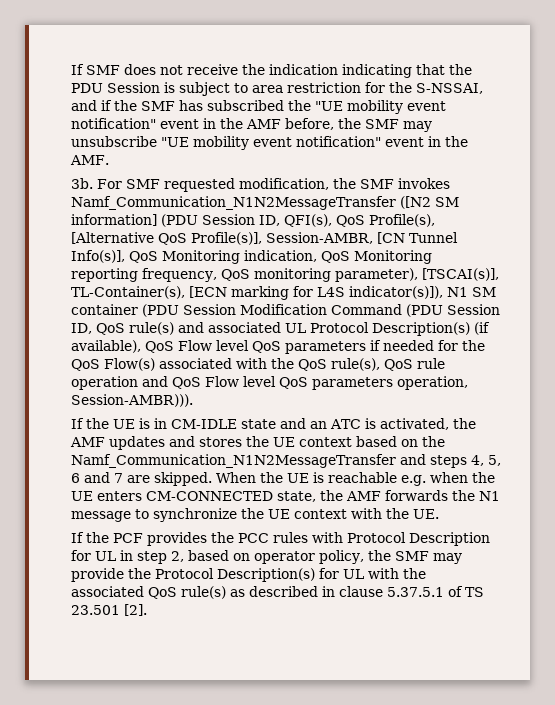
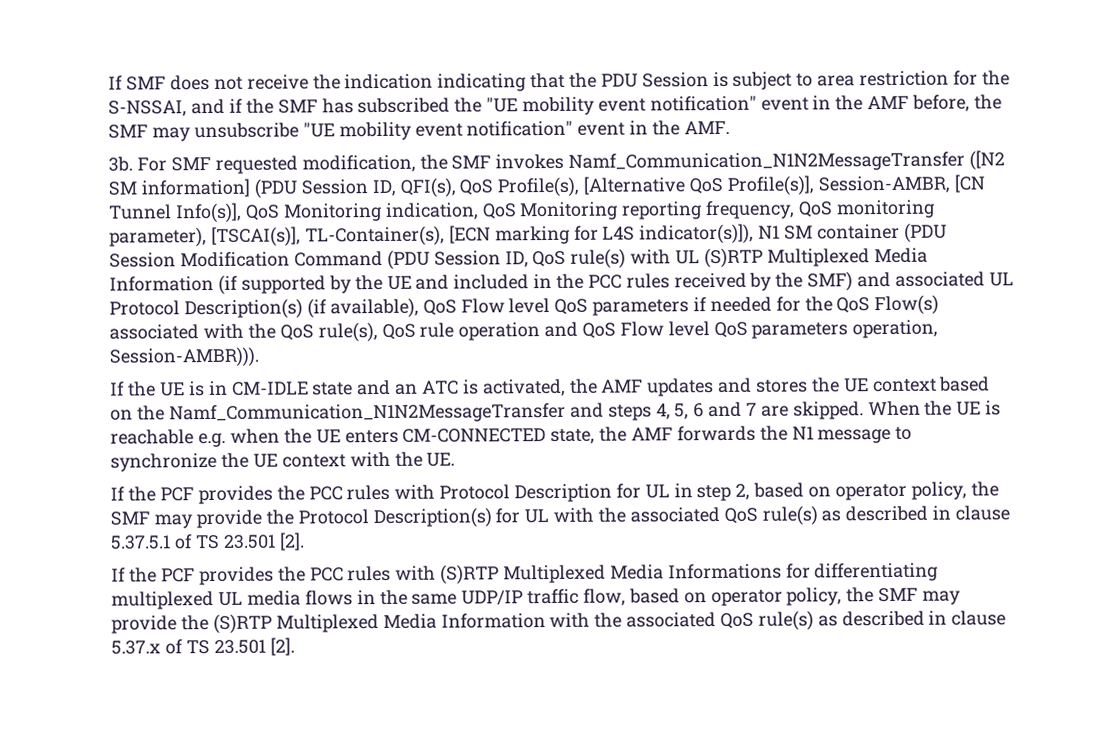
(174, 328) none -> [630,247,928,269] [109,271,854,295] with UL (S)RTP Multiplexed Media Information (if supported by the UE and included in the PCC rules received by the SMF)
(147, 610) none -> [111,562,939,586] [111,587,961,610] [111,610,1007,635] [111,637,295,656] // If the PCF provides the PCC rules with (S)RTP Multiplexed Media Informations for differentiating multiplexed UL media flows in the same UDP/IP traffic flow, based on operator policy, the SMF may provide the (S)RTP Multiplexed Media Information with the associated QoS rule(s) as described in clause 5.37.x of TS 23.501 [2].

